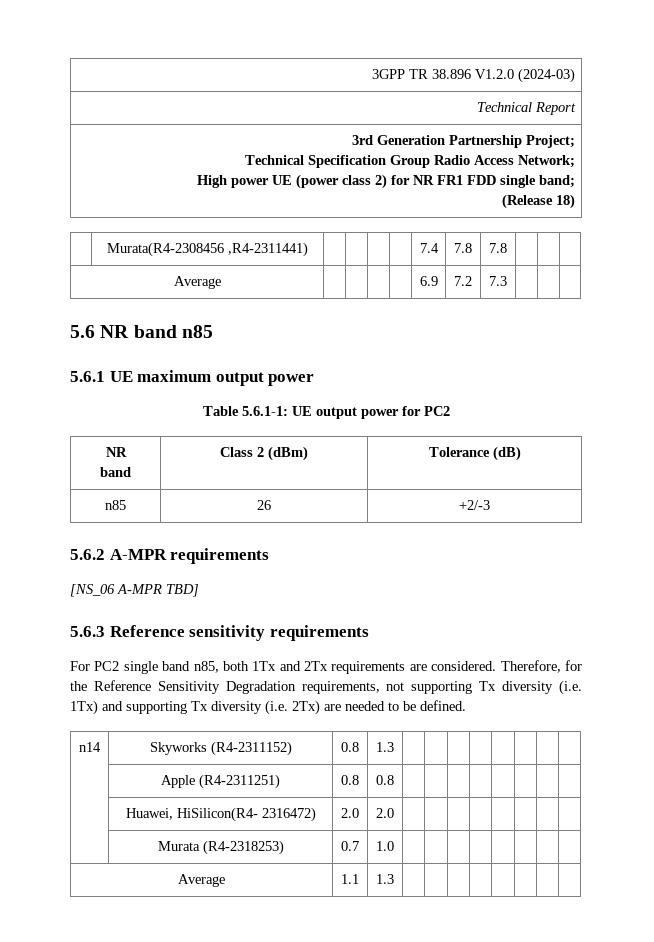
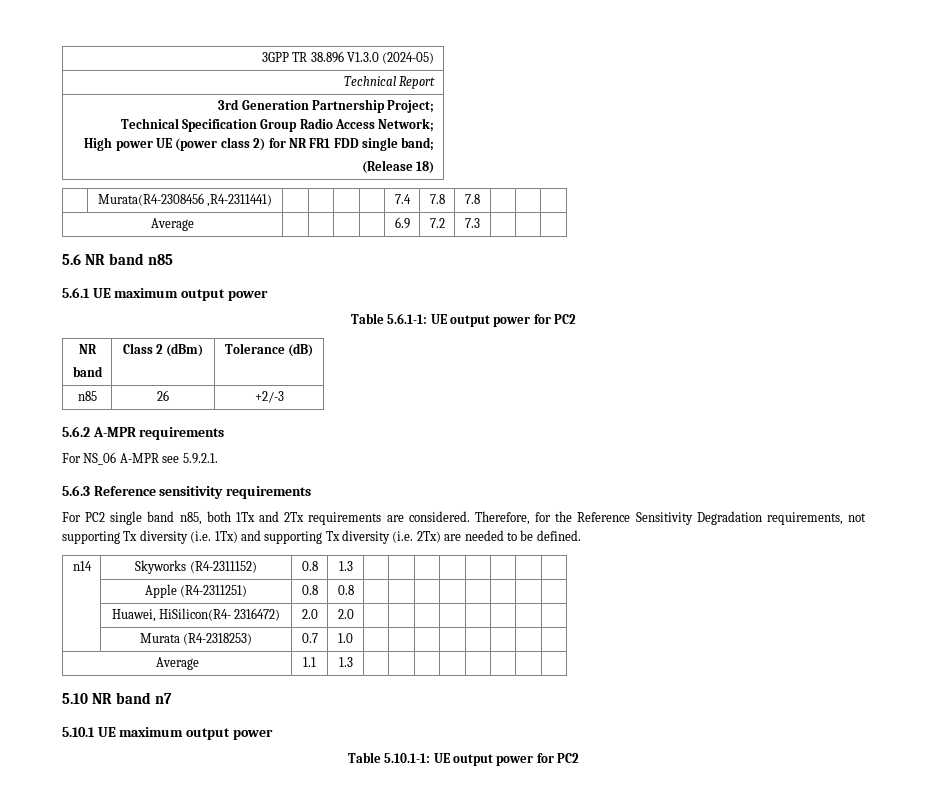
[475,68,576,83] V1.2.0 (2024-03) -> [347,52,435,64] V1.3.0 (2024-05)
[70,584,199,597] [NS_06 A-MPR TBD] -> [62,452,218,465] For NS_06 A-MPR see 5.9.2.1.
(394, 879) none -> [62,692,172,704] [62,727,273,740] [347,752,580,766] // 5.10 NR band n7 // 5.10.1 UE maximum output power // Table 5.10.1-1: UE output power for PC2

